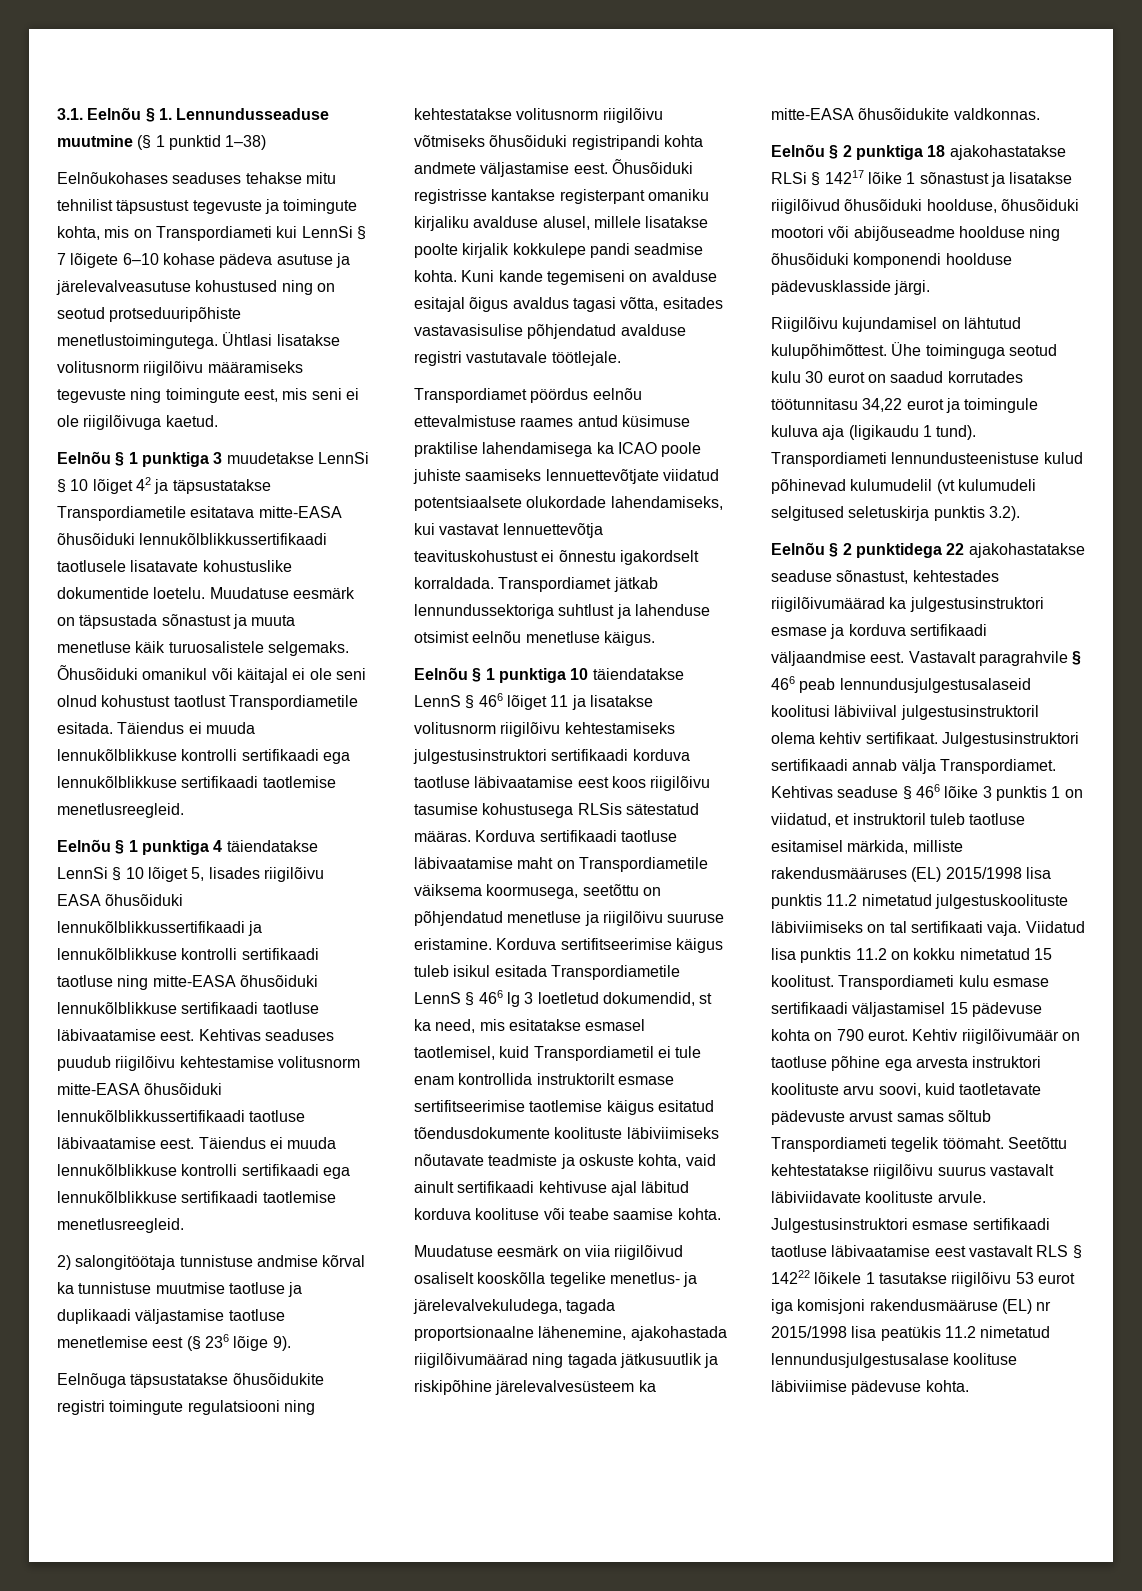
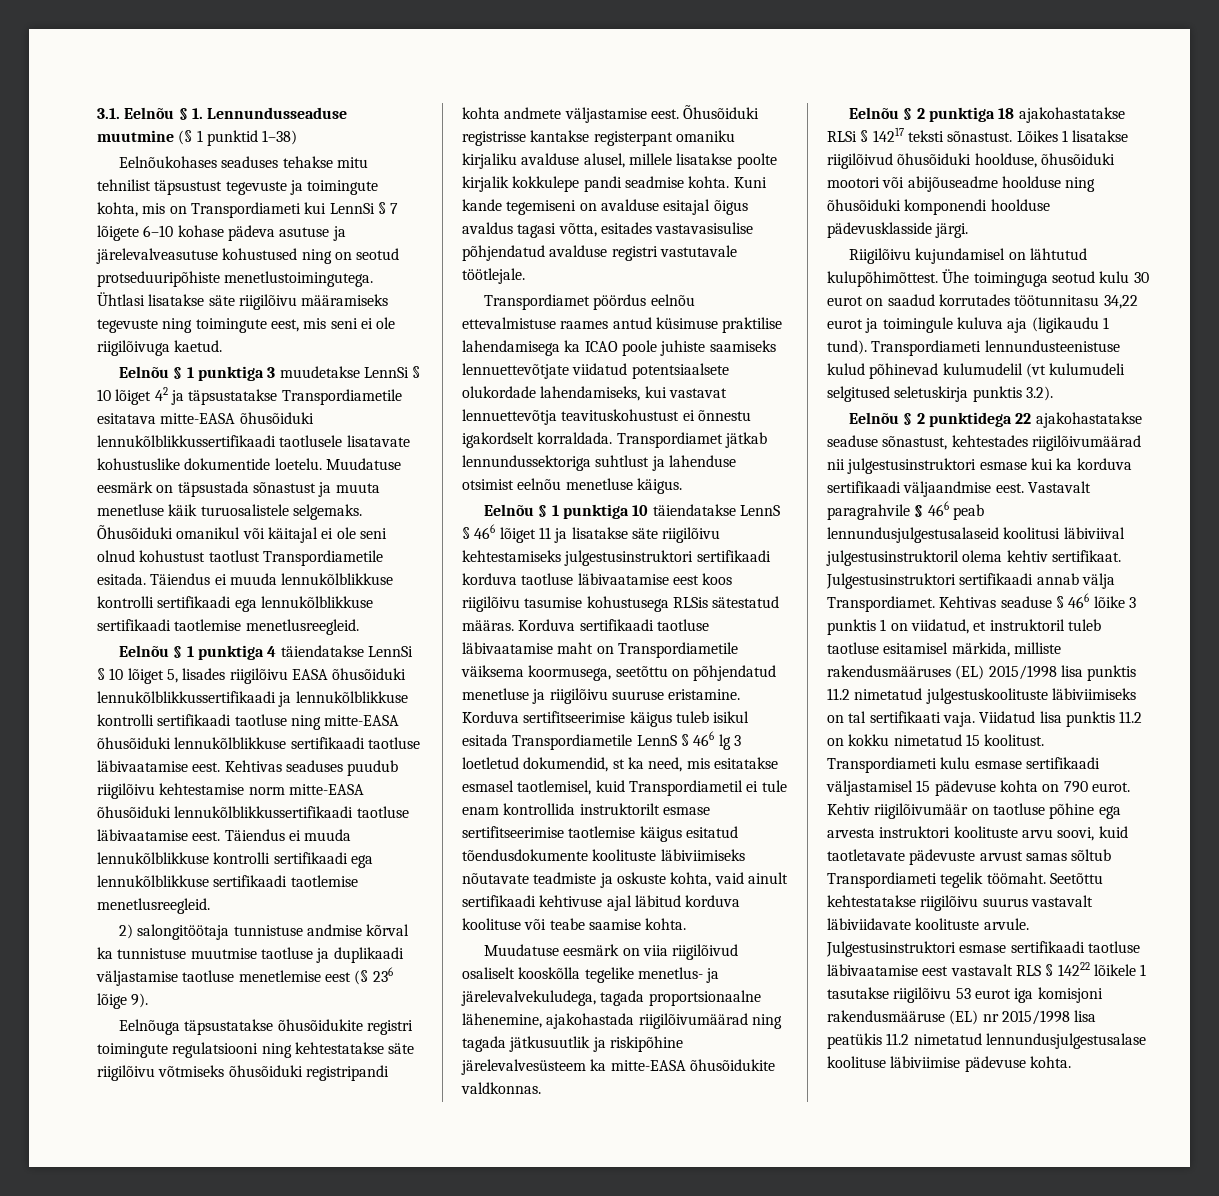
[57,361,139,373] volitusnorm -> [208,295,235,306] säte
[277,1056,360,1068] volitusnorm -> [248,787,285,795] norm
[516,108,599,120] volitusnorm -> [388,1043,415,1054] säte
[414,722,496,734] volitusnorm -> [631,528,658,539] säte
[867,172,1005,187] lõike 1 sõnastust ja -> [907,130,1068,142] teksti sõnastust. Lõikes 1
[889,597,907,609] ka -> [827,459,845,470] nii
[830,624,845,639] ja -> [1030,458,1073,470] kui ka

